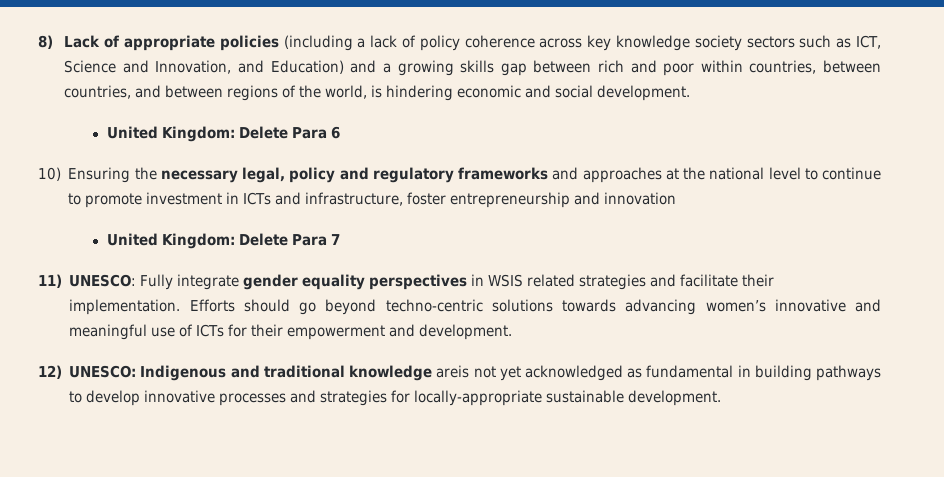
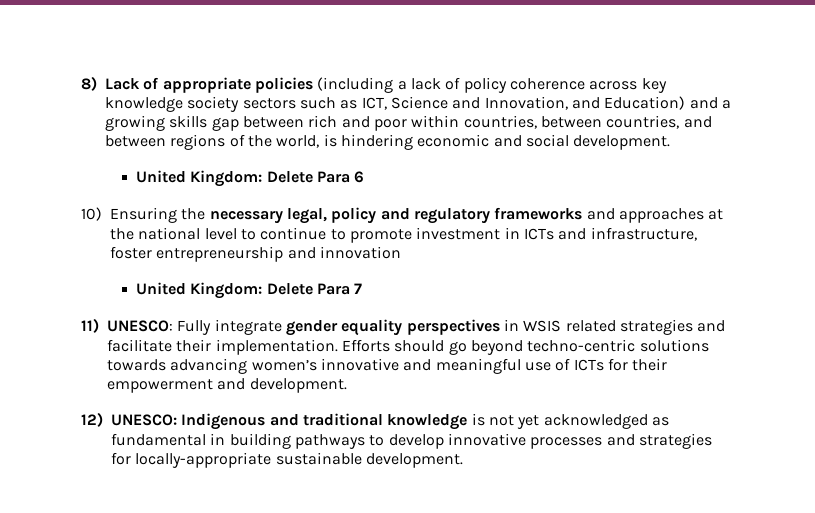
[436,365,470,378] areis -> [471,413,485,426] is

